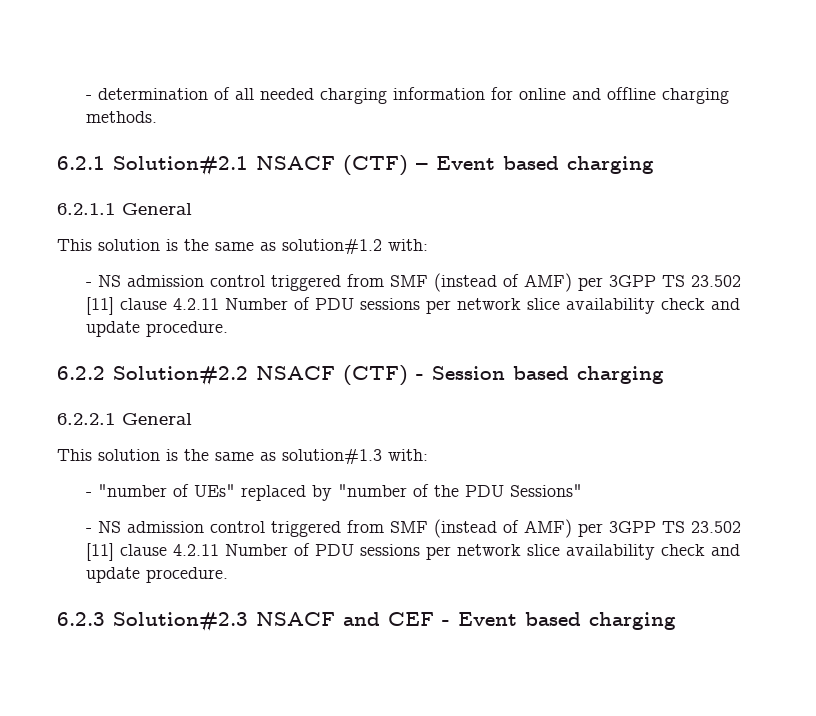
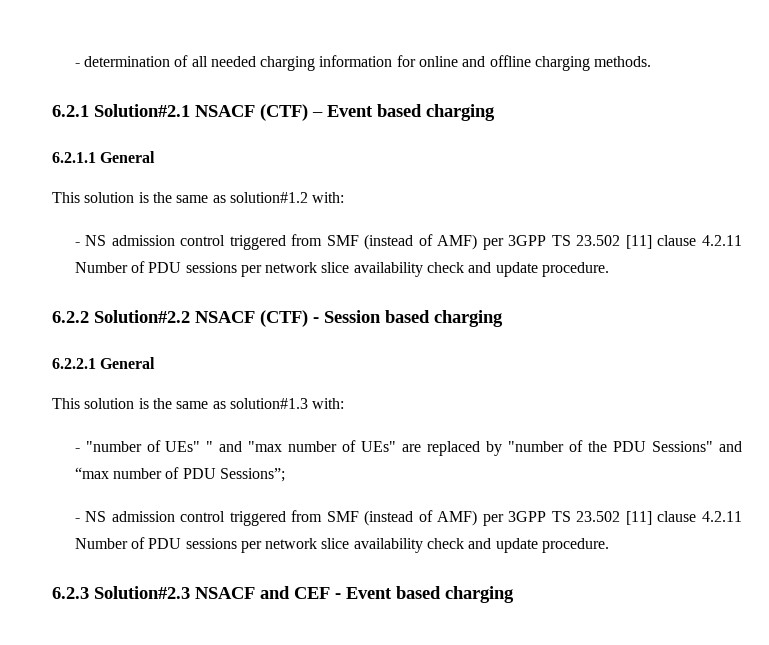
(236, 490) none -> [206,440,422,452] " and "max number of UEs" are
(583, 490) none -> [718,441,742,452] [74,467,285,482] and “max number of PDU Sessions”;

